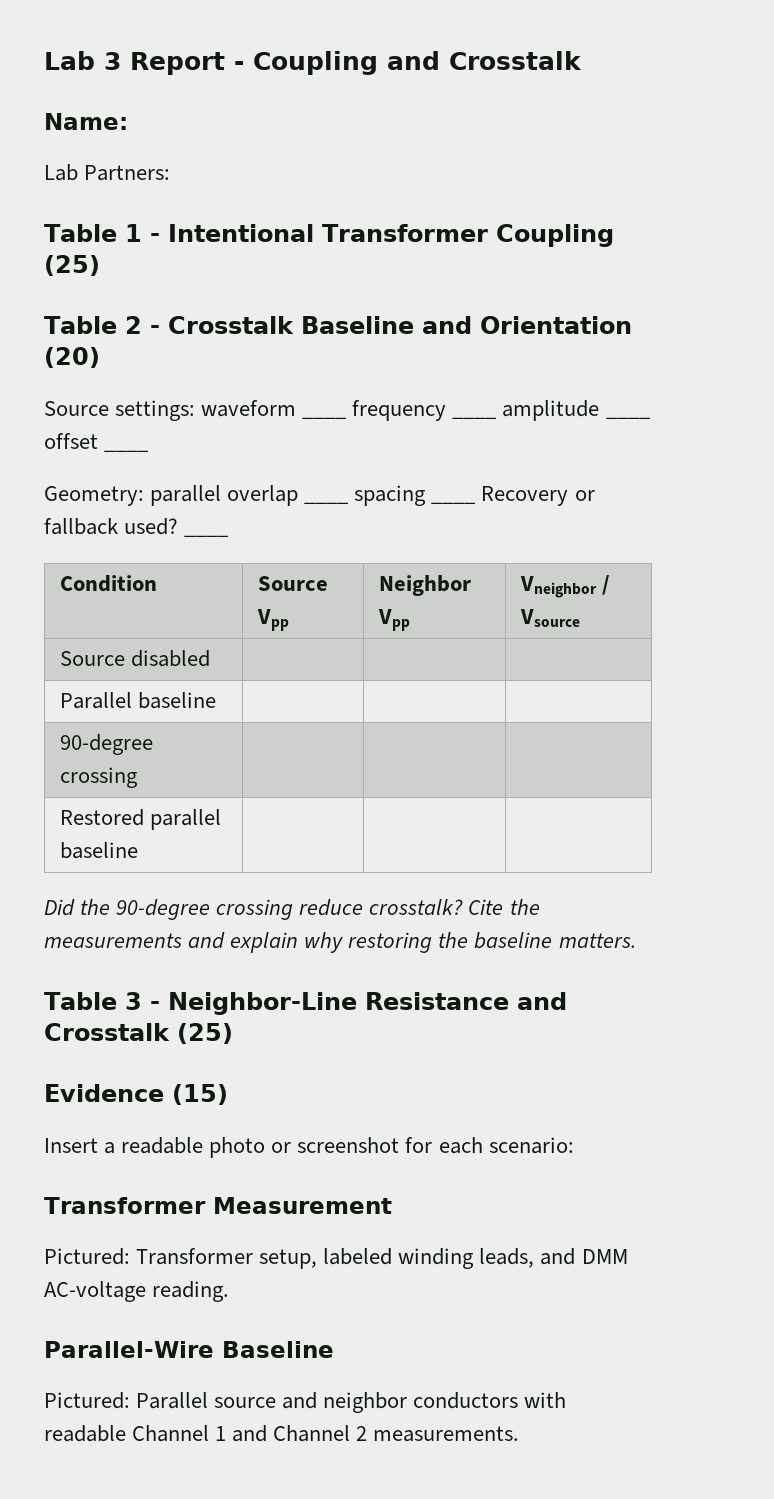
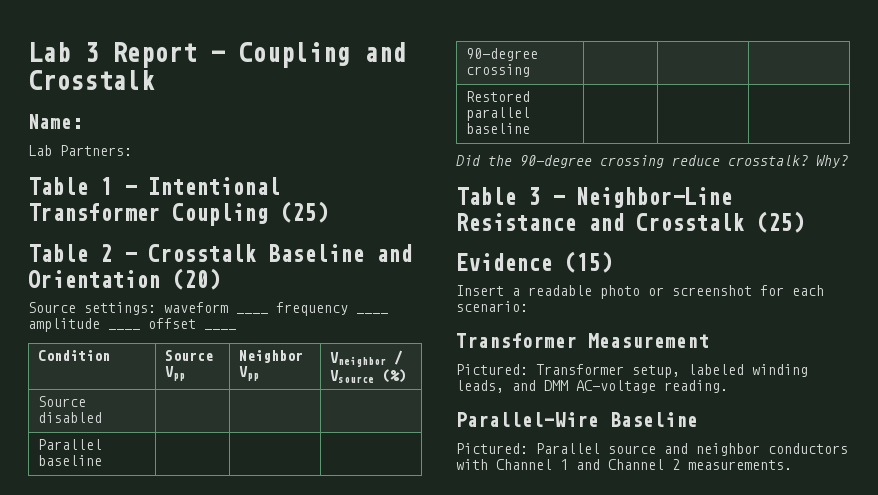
[44,485,595,506] [44,518,229,537] // Geometry: parallel overlap ____ spacing ____ Recovery or fallback used? ____ -> (236, 329) none
(580, 618) none -> [381,369,406,383] (%)
[468,899,540,915] [44,932,636,953] Cite the measurements and explain why restoring the baseline matters. -> [816,155,848,168] Why?
[44,1425,126,1442] readable -> (488, 464) none

